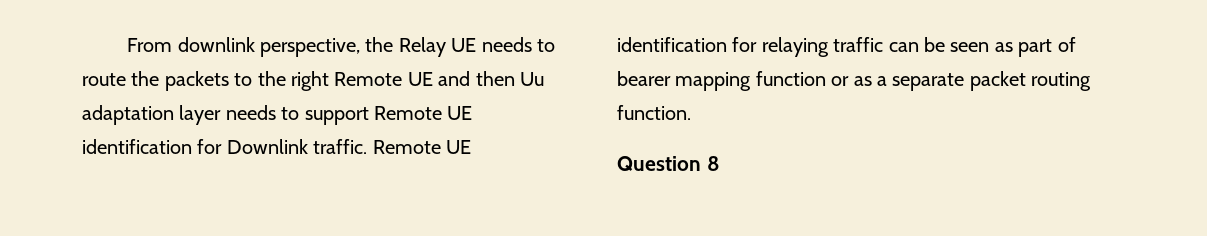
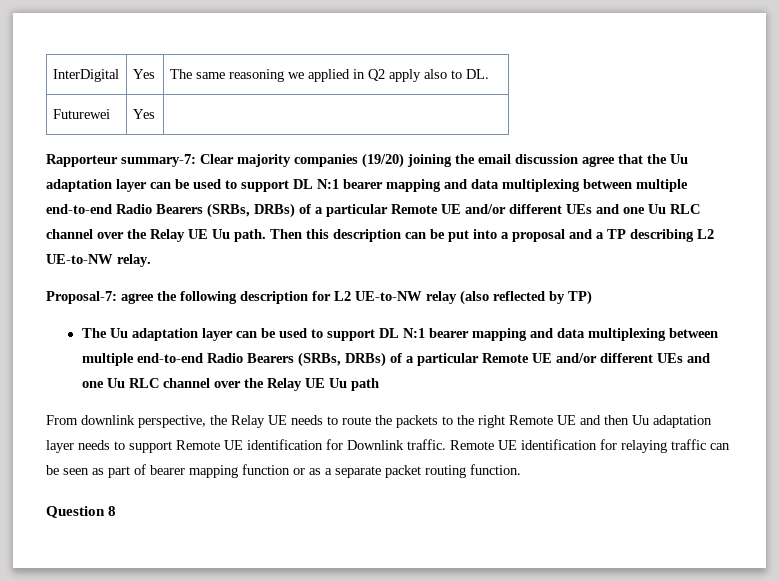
(127, 45) none -> [52,69,119,82] [132,69,155,79] [169,69,489,82] [52,109,110,119] [132,109,155,119] [46,153,688,168] [46,179,688,192] [46,203,700,218] [46,229,714,242] [46,254,151,267] [46,290,592,305] [81,328,718,341] [81,352,710,367] [81,378,379,391] InterDigital | Yes | The same reasoning we applied in Q2 apply also to DL. // Futurewei | Yes | // Rapporteur summary-7: Clear majority companies (19/20) joining the email discussion agree that the Uu adaptation layer can be used to support DL N:1 bearer mapping and data multiplexing between multiple end-to-end Radio Bearers (SRBs, DRBs) of a particular Remote UE and/or different UEs and one Uu RLC channel over the Relay UE Uu path. Then this description can be put into a proposal and a TP describing L2 UE-to-NW relay. // Proposal-7: agree the following description for L2 UE-to-NW relay (also reflected by TP) // The Uu adaptation layer can be used to support DL N:1 bearer mapping and data multiplexing between multiple end-to-end Radio Bearers (SRBs, DRBs) of a particular Remote UE and/or different UEs and one Uu RLC channel over the Relay UE Uu path //

